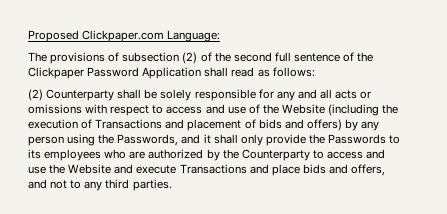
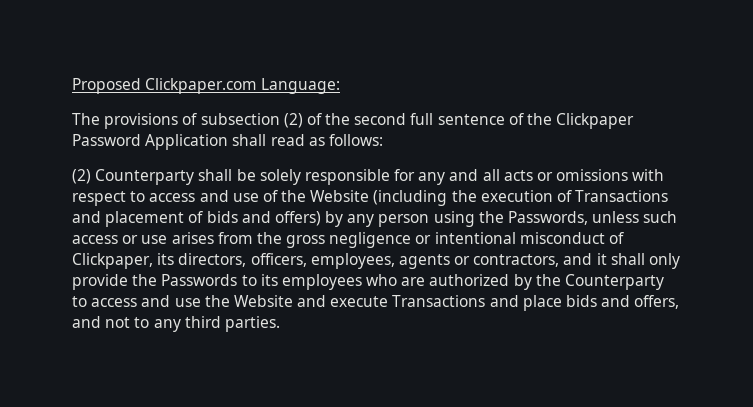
(179, 140) none -> [592,211,678,223] [72,232,625,248] [72,253,560,269] unless such access or use arises from the gross negligence or intentional misconduct of Clickpaper, its directors, officers, employees, agents or contractors,

